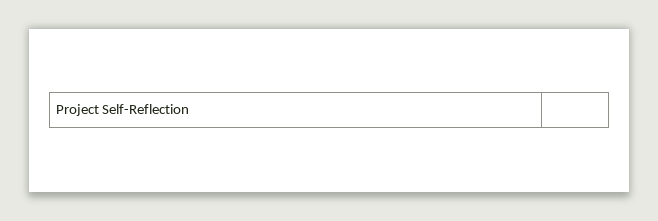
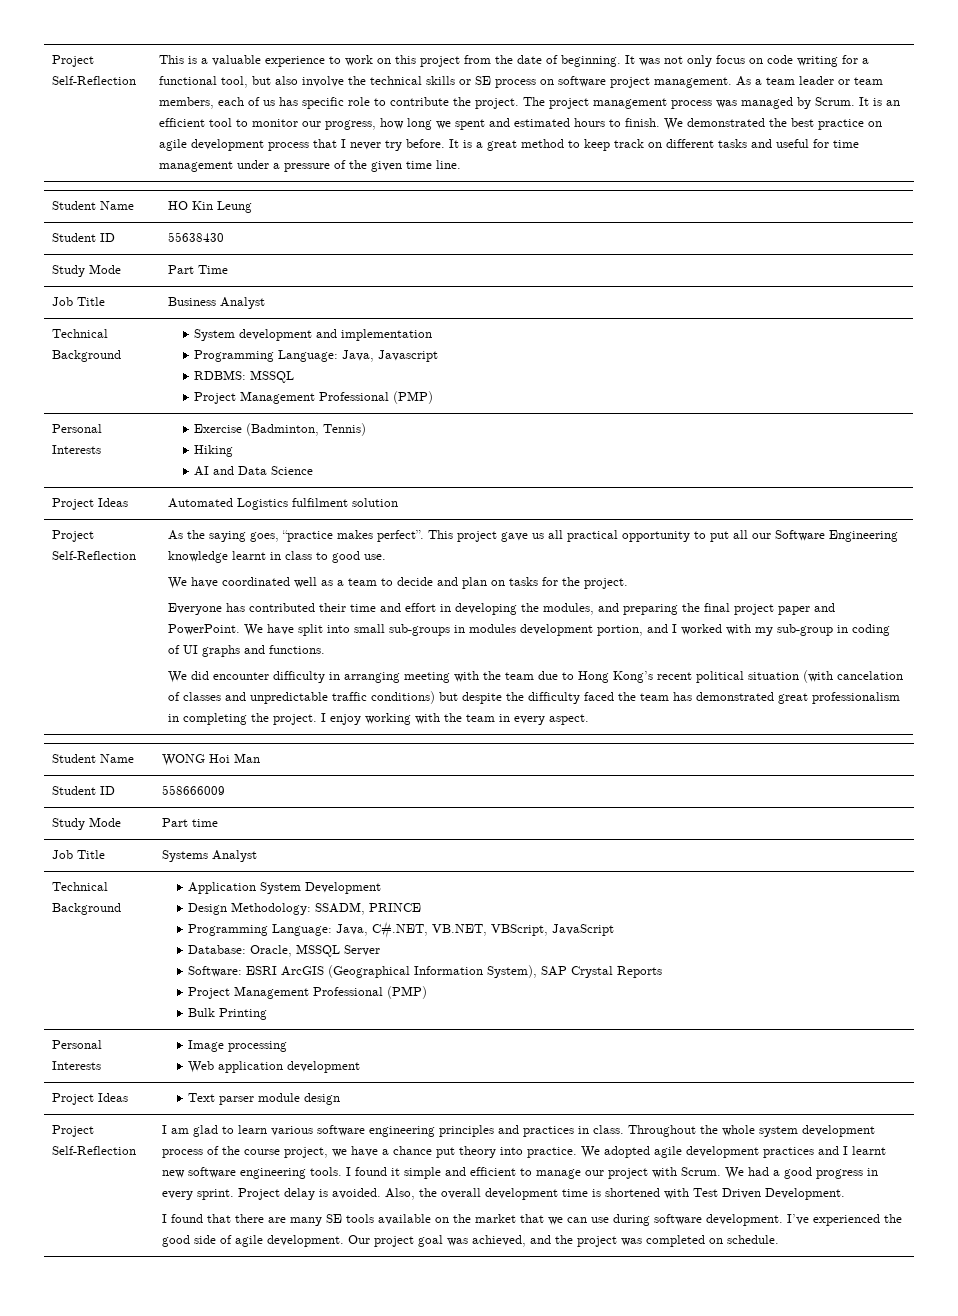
[55,104,190,116] Project Self-Reflection | -> [52,55,95,67] [52,76,137,85] [159,55,870,67] [159,76,884,88] [159,97,901,109] [159,118,883,130] [159,139,860,151] [159,160,462,172] [52,201,135,210] [168,201,253,213] [52,233,116,242] [168,232,225,242] [52,264,122,277] [168,265,229,274] [52,297,106,306] [168,297,266,309] [52,329,109,338] [52,350,122,362] [194,329,433,341] [194,350,439,362] [194,370,295,383] [194,391,434,404] [52,424,103,433] [52,445,102,454] [194,423,367,436] [194,445,234,457] [194,466,314,476] [52,498,129,510] [168,498,399,510] [52,530,95,542] [52,551,137,560] [168,530,899,542] [168,551,387,563] [168,577,629,589] [168,603,836,615] [168,624,891,636] [168,645,326,657] [168,670,904,683] [168,691,901,704] [168,713,590,725] [52,754,135,763] [162,753,261,766] [52,786,116,795] [162,785,226,795] [52,817,122,830] [162,818,219,827] [52,850,106,859] [162,850,258,862] [52,882,109,891] [52,903,122,915] [188,882,382,894] [188,902,422,915] [188,921,615,938] [188,944,381,957] [188,965,663,978] [188,986,428,999] [188,1008,268,1020] [52,1040,103,1049] [52,1061,102,1070] [188,1040,288,1052] [188,1061,361,1073] [52,1093,129,1105] [188,1093,341,1105] [52,1125,95,1137] [52,1146,137,1155] [162,1125,876,1137] [162,1146,887,1158] [162,1167,879,1179] [162,1188,846,1200] [162,1214,903,1226] [162,1235,780,1247] Project Self-Reflection | This is a valuable experience to work on this project from the date of beginning. It was not only focus on code writing for a functional tool, but also involve the technical skills or SE process on software project management. As a team leader or team members, each of us has specific role to contribute the project. The project management process was managed by Scrum. It is an efficient tool to monitor our progress, how long we spent and estimated hours to finish. We demonstrated the best practice on agile development process that I never try before. It is a great method to keep track on different tasks and useful for time management under a pressure of the given time line. // Student Name | HO Kin Leung // Student ID | 55638430 // Study Mode | Part Time // Job Title | Business Analyst // Technical Background | System development and implementation // Programming Language: Java, Javascript // RDBMS: MSSQL // Project Management Professional (PMP) // Personal Interests | Exercise (Badminton, Tennis) // Hiking // AI and Data Science // Project Ideas | Automated Logistics fulfilment solution // Project Self-Reflection | As the saying goes, “practice makes perfect”. This project gave us all practical opportunity to put all our Software Engineering knowledge learnt in class to good use. // We have coordinated well as a team to decide and plan on tasks for the project. // Everyone has contributed their time and effort in developing the modules, and preparing the final project paper and PowerPoint. We have split into small sub-groups in modules development portion, and I worked with my sub-group in coding of UI graphs and functions. // We did encounter difficulty in arranging meeting with the team due to Hong Kong’s recent political situation (with cancelation of classes and unpredictable traffic conditions) but despite the difficulty faced the team has demonstrated great professionalism in completing the project. I enjoy working with the team in every aspect. // Student Name | WONG Hoi Man // Student ID | 558666009 // Study Mode | Part time // Job Title | Systems Analyst // Technical Background | Application System Development // Design Methodology: SSADM, PRINCE // Programming Language: Java, C#.NET, VB.NET, VBScript, JavaScript // Database: Oracle, MSSQL Server // Software: ESRI ArcGIS (Geographical Information System), SAP Crystal Reports // Project Management Professional (PMP) // Bulk Printing // Personal Interests | Image processing // Web application development // Project Ideas | Text parser module design // Project Self-Reflection | I am glad to learn various software engineering principles and practices in class. Throughout the whole system development process of the course project, we have a chance put theory into practice. We adopted agile development practices and I learnt new software engineering tools. I found it simple and efficient to manage our project with Scrum. We had a good progress in every sprint. Project delay is avoided. Also, the overall development time is shortened with Test Driven Development. // I found that there are many SE tools available on the market that we can use during software development. I’ve experienced the good side of agile development. Our project goal was achieved, and the project was completed on schedule.

